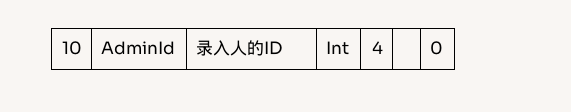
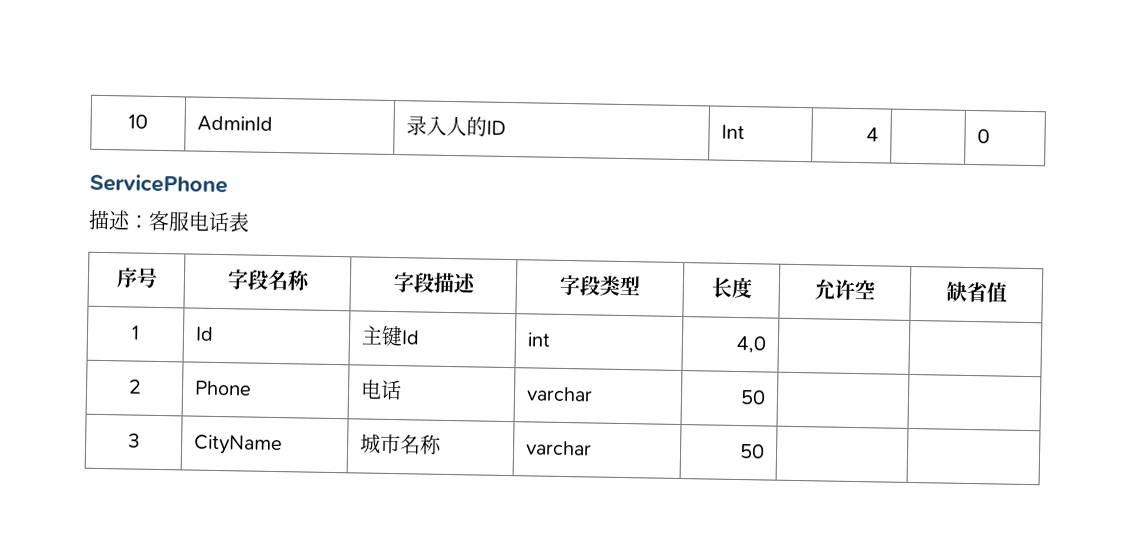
(443, 48) none -> [89,173,228,194] [88,209,250,233] [115,267,158,288] [226,269,311,291] [392,272,477,294] [559,274,641,296] [710,276,753,299] [814,279,876,300] [945,281,1008,303] [131,325,140,340] [194,326,214,341] [360,325,420,347] [526,332,551,347] [736,335,768,354] [127,379,142,394] [193,380,252,396] [359,379,402,401] [525,386,593,402] [740,390,767,405] [127,433,141,448] [192,434,283,456] [358,433,442,455] [524,440,592,456] [739,444,766,459] // ServicePhone // 描述：客服电话表 // 序号 | 字段名称 | 字段描述 | 字段类型 | 长度 | 允许空 | 缺省值 // 1 | Id | 主键Id | int | 4,0 | | // 2 | Phone | 电话 | varchar | 50 | | // 3 | CityName | 城市名称 | varchar | 50 | |

